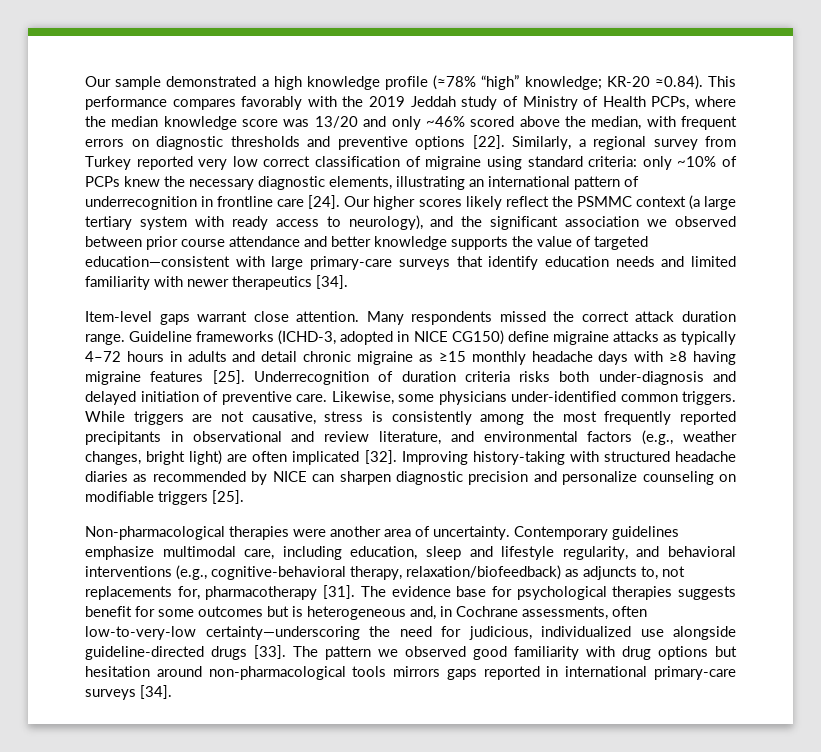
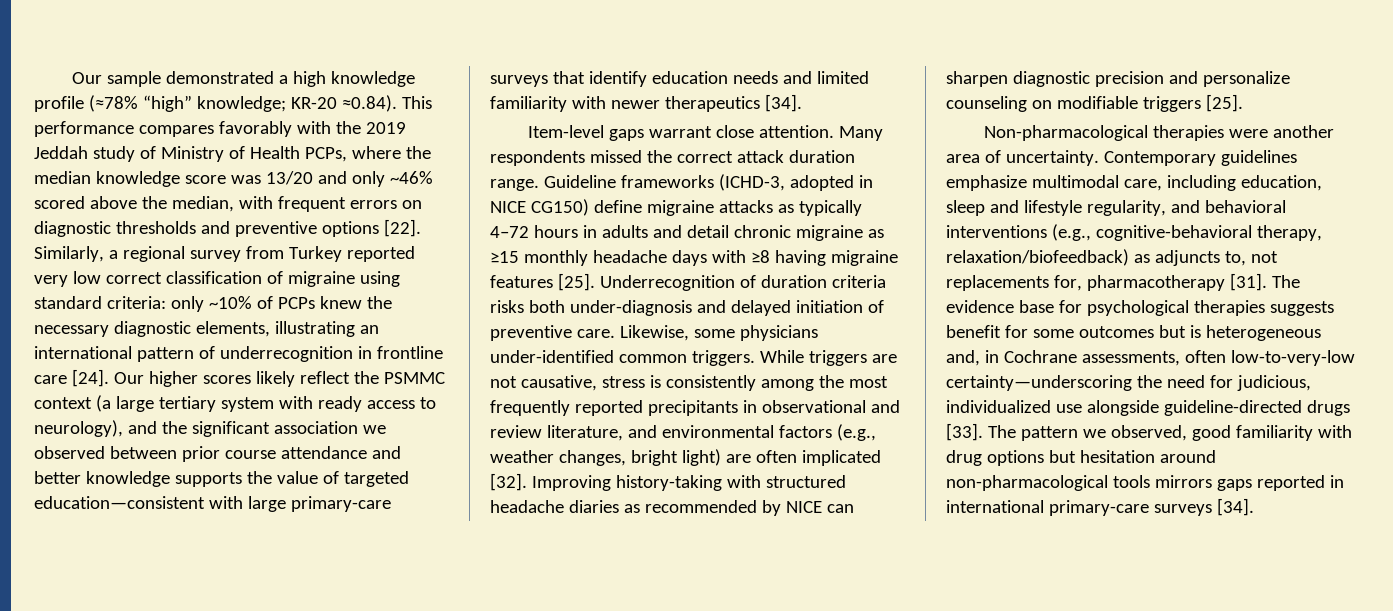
[405,646,466,657] observed -> [1110,425,1187,441] observed,

